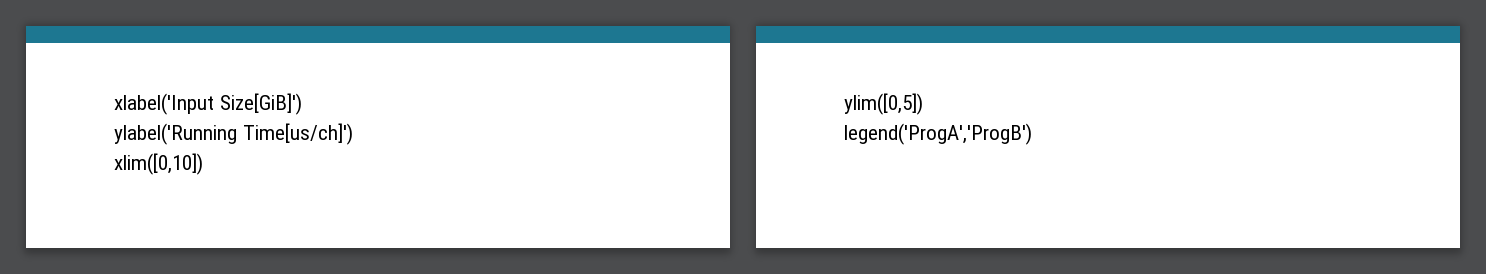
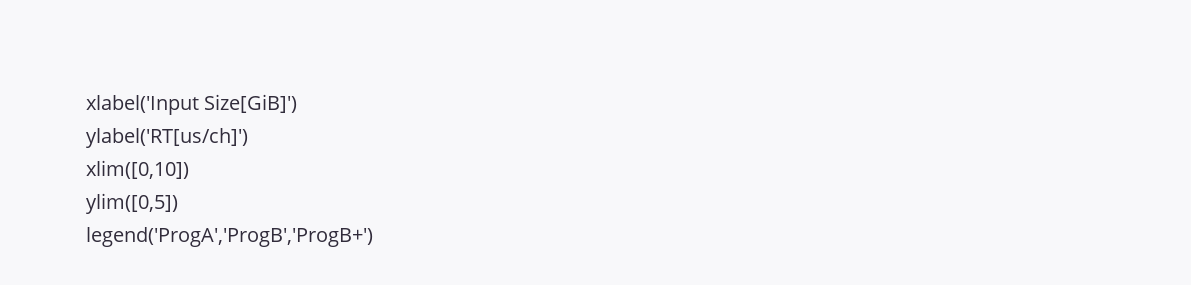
[114,123,353,145] ylabel('Running Time[us/ch]') -> [86,128,248,148] ylabel('RT[us/ch]')
[844,123,1032,145] legend('ProgA','ProgB') -> [86,227,373,247] legend('ProgA','ProgB','ProgB+')

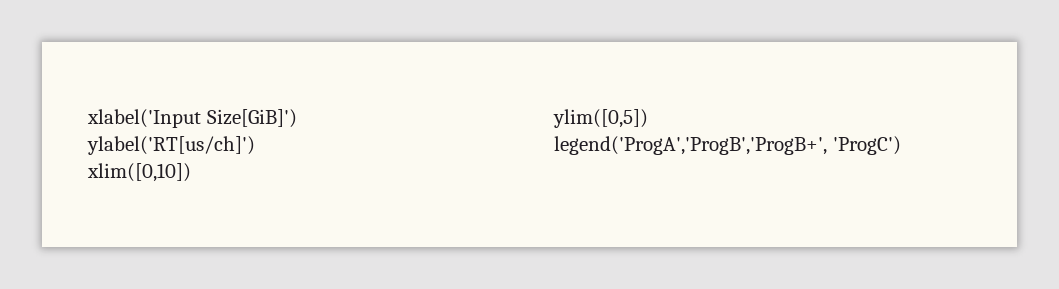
[86,227,373,247] legend('ProgA','ProgB','ProgB+') -> [554,136,901,155] legend('ProgA','ProgB','ProgB+', 'ProgC')

